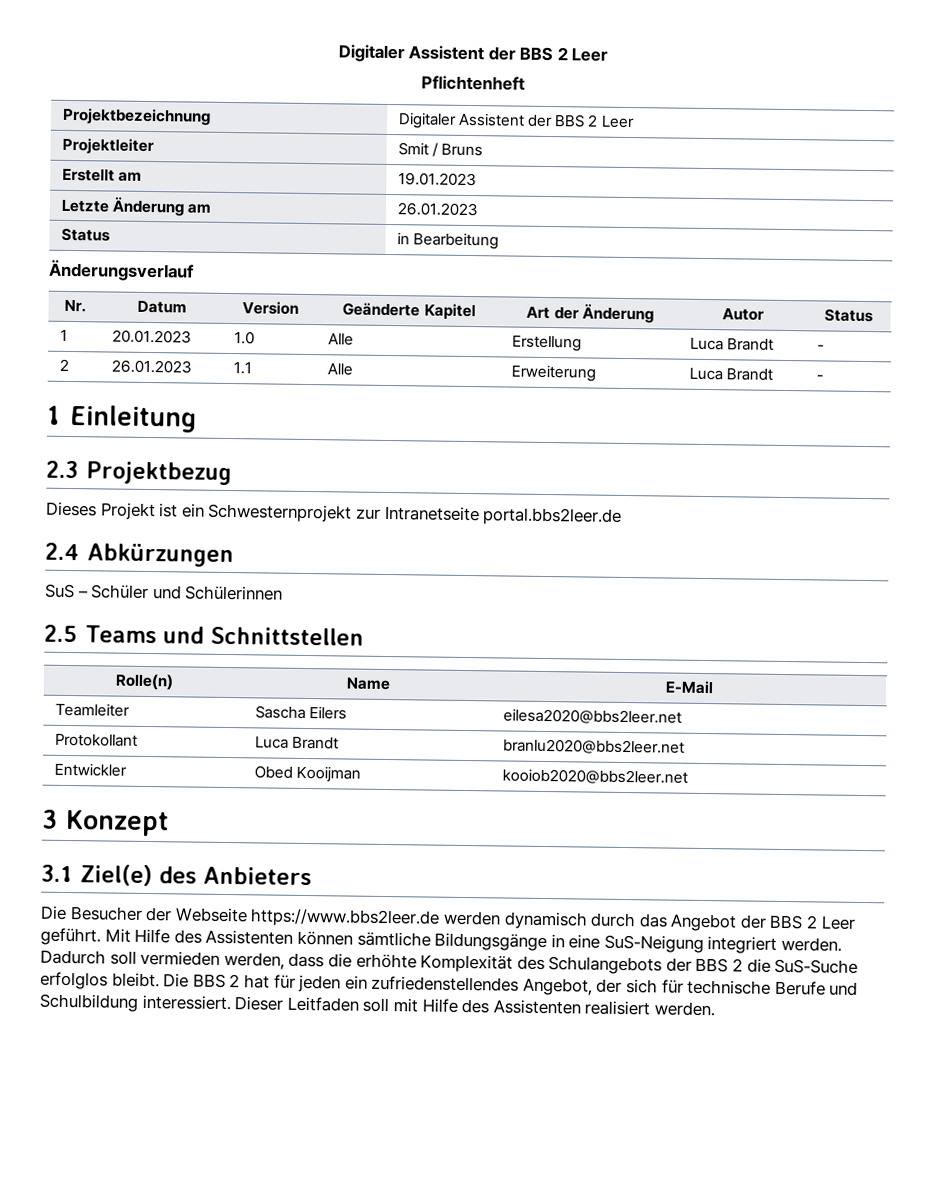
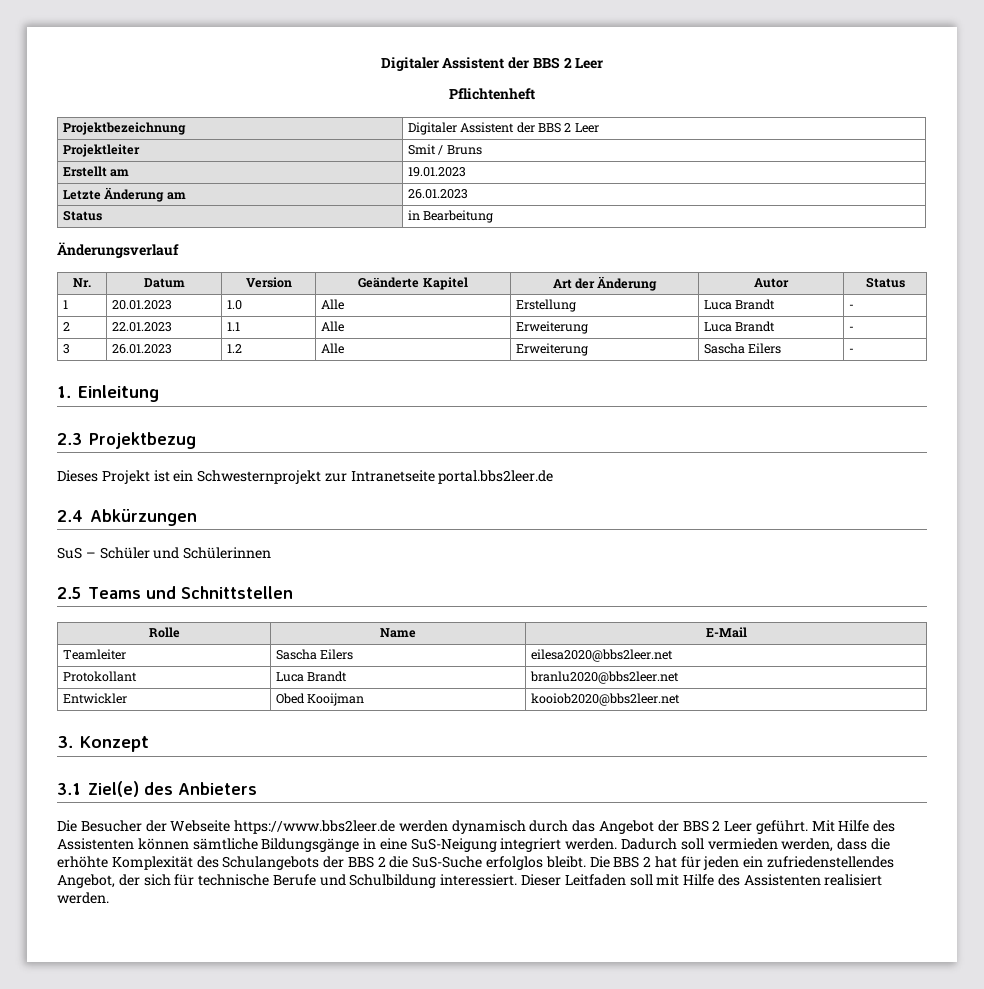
[110,359,192,374] 26.01.2023 -> [111,322,172,332] 22.01.2023
[47,405,61,425] // 1 -> [62,344,70,354] [111,344,172,354] [226,344,242,353] [320,343,344,354] [515,343,588,356] [703,343,782,354] [848,348,854,353] [57,386,71,398] // 3 | 26.01.2023 | 1.2 | Alle | Erweiterung | Sascha Eilers | - // 1.
[115,673,174,691] Rolle(n) -> [148,627,180,638] Rolle
[42,809,58,829] 3 -> [57,736,73,748] 3.

